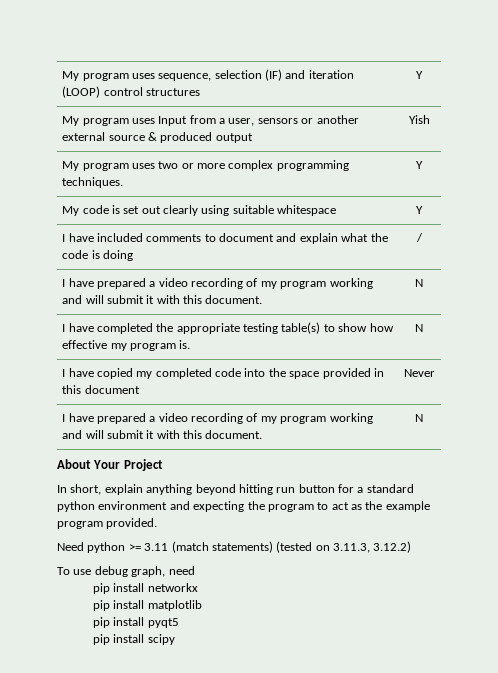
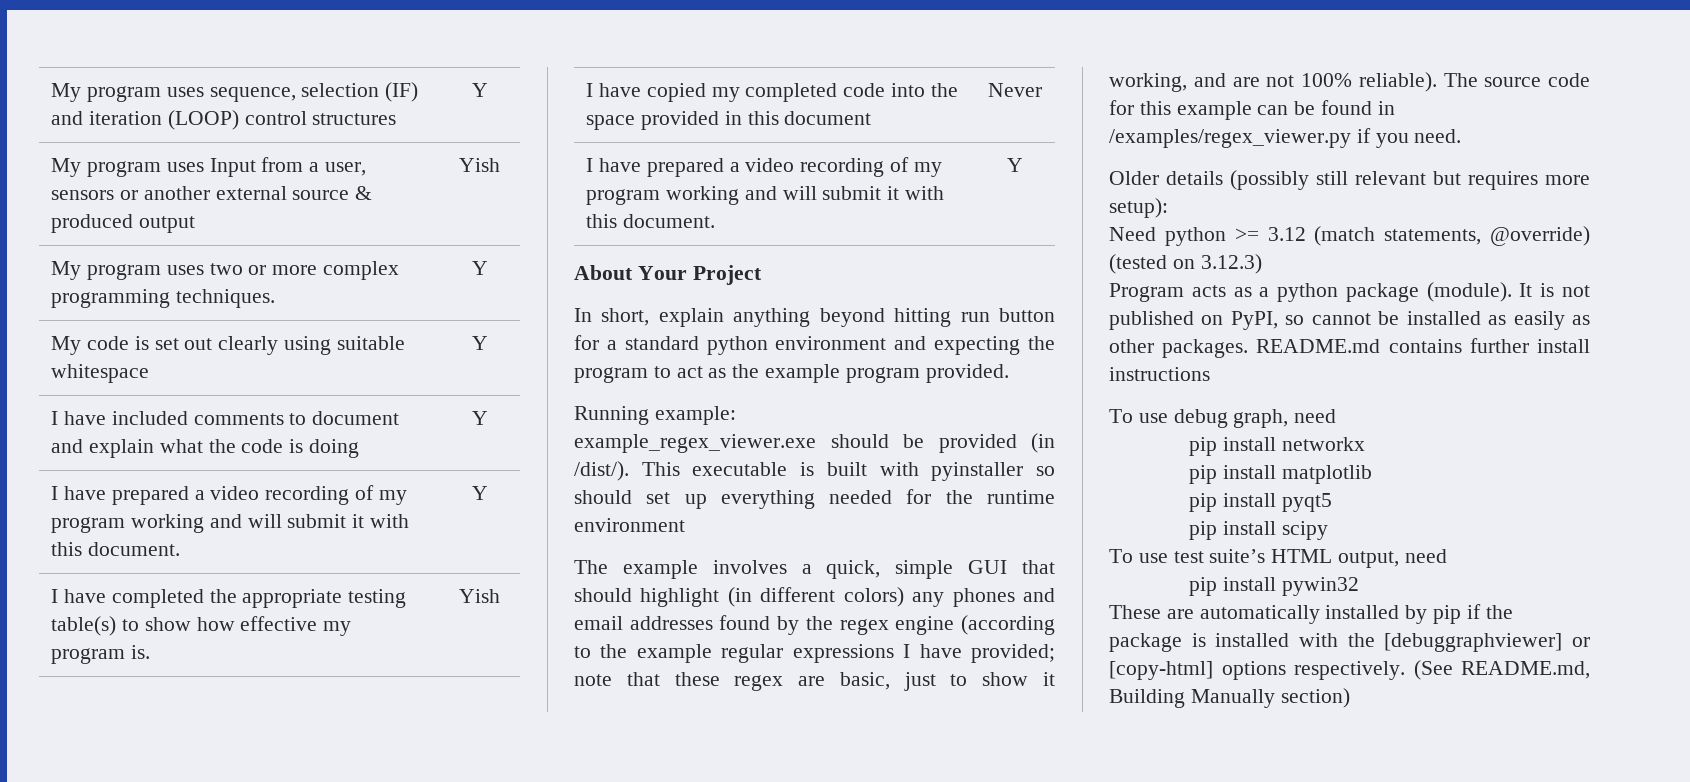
[415,233,423,242] / -> [471,411,488,425] Y
[415,279,423,287] N -> [471,486,488,500] Y
[415,324,423,332] N -> [459,589,500,603] Yish
[415,414,423,422] N -> [1006,158,1023,172] Y
[57,541,412,553] Need python >= 3.11 (match statements) (tested on 3.11.3, 3.12.2) -> [574,406,736,425] [574,433,1055,453] [574,461,1055,481] [574,489,1055,509] [574,518,685,532] [574,560,1055,579] [574,587,1055,607] [574,615,1055,635] [574,644,1055,663] [574,672,1055,691] [1109,72,1590,92] [1109,100,1395,120] [1109,128,1462,148] [1109,170,1590,190] [1109,198,1168,218] [1109,226,1590,246] [1109,254,1262,274] [1109,282,1590,302] [1109,311,1590,330] [1109,338,1590,358] [1109,367,1210,381] Running example: // example_regex_viewer.exe should be provided (in /dist/). This executable is built with pyinstaller so should set up everything needed for the runtime environment // The example involves a quick, simple GUI that should highlight (in different colors) any phones and email addresses found by the regex engine (according to the example regular expressions I have provided; note that these regex are basic, just to show it working, and are not 100% reliable). The source code for this example can be found in /examples/regex_viewer.py if you need. // Older details (possibly still relevant but requires more setup): // Need python >= 3.12 (match statements, @override) (tested on 3.12.3) // Program acts as a python package (module). It is not published on PyPI, so cannot be installed as easily as other packages. README.md contains further install instructions
(175, 639) none -> [1109,549,1447,568] [1189,577,1359,596] [1109,604,1513,624] [1109,633,1590,652] [1109,660,1590,680] [1109,688,1350,708] // To use test suite’s HTML output, need // pip install pywin32 // These are automatically installed by pip if the package is installed with the [debuggraphviewer] or [copy-html] options respectively. (See README.md, Building Manually section)

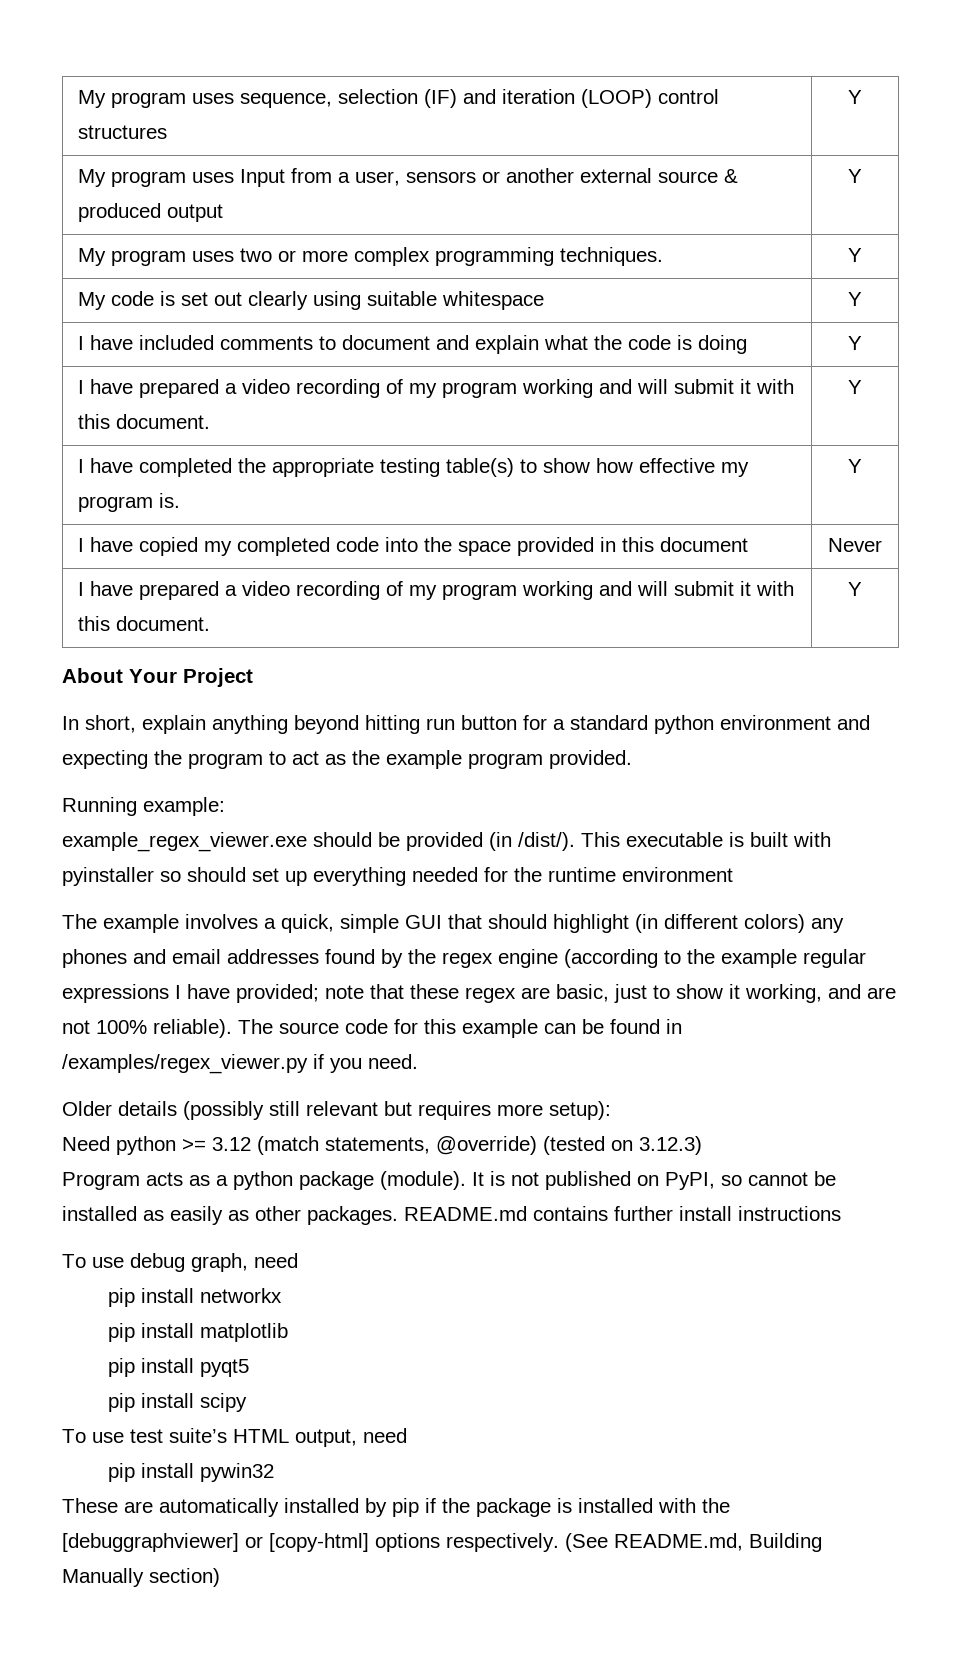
[459,158,500,172] Yish -> [848,169,862,183] Y
[459,589,500,603] Yish -> [848,459,862,473] Y

